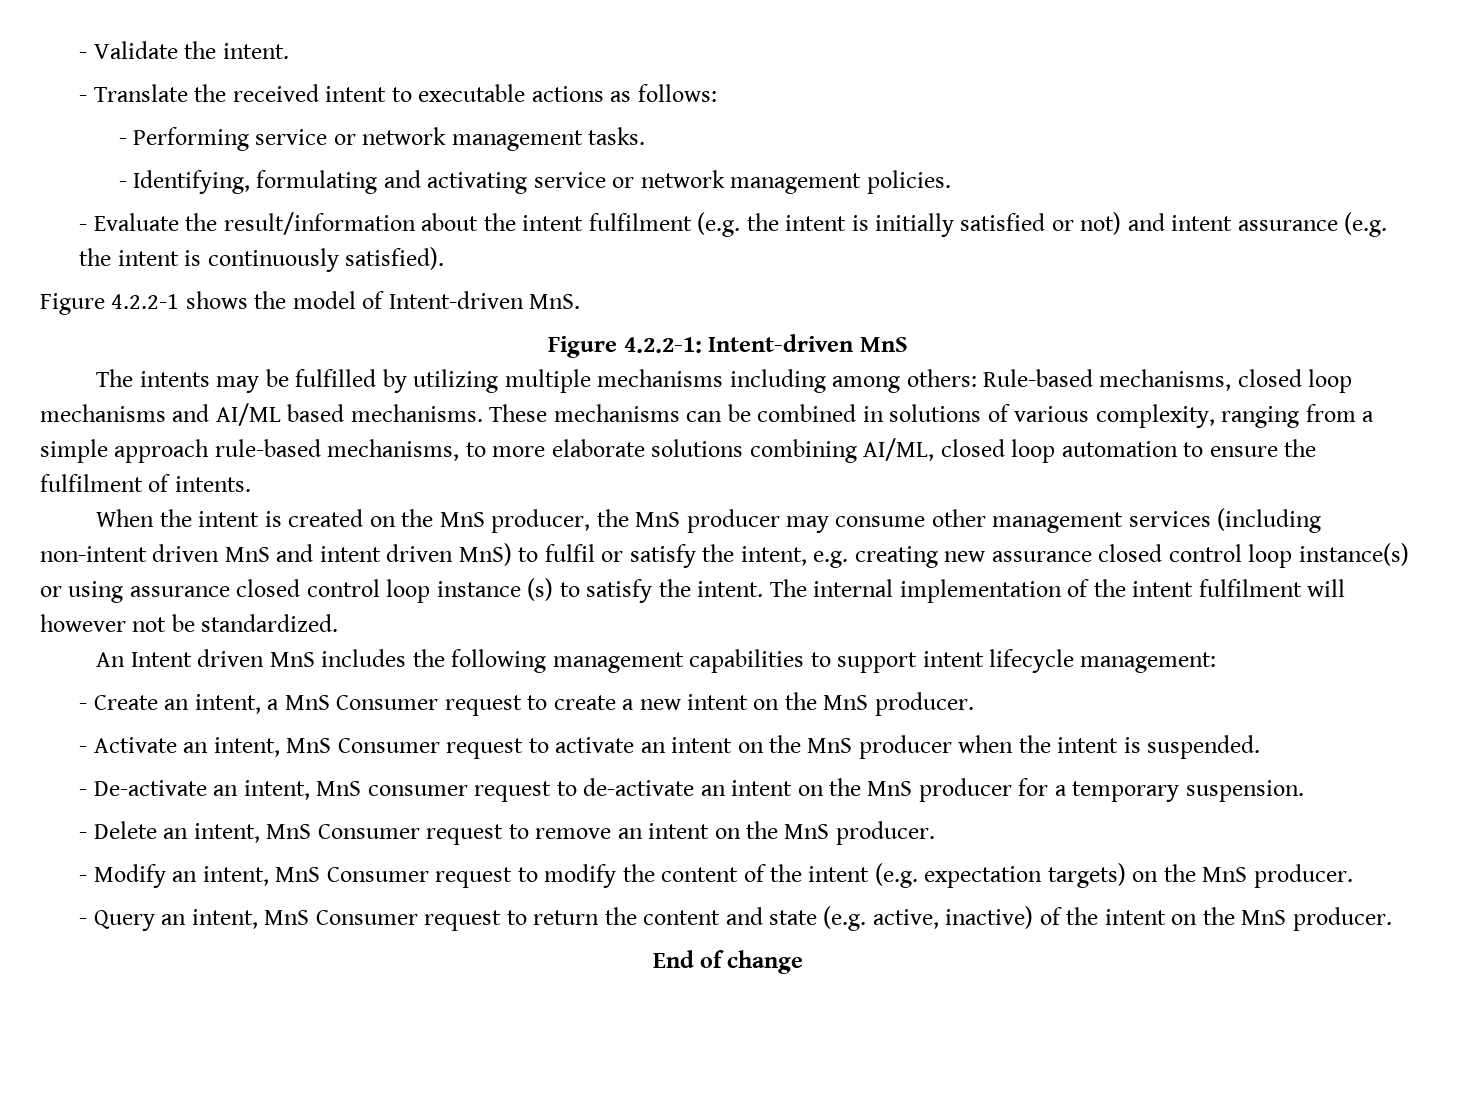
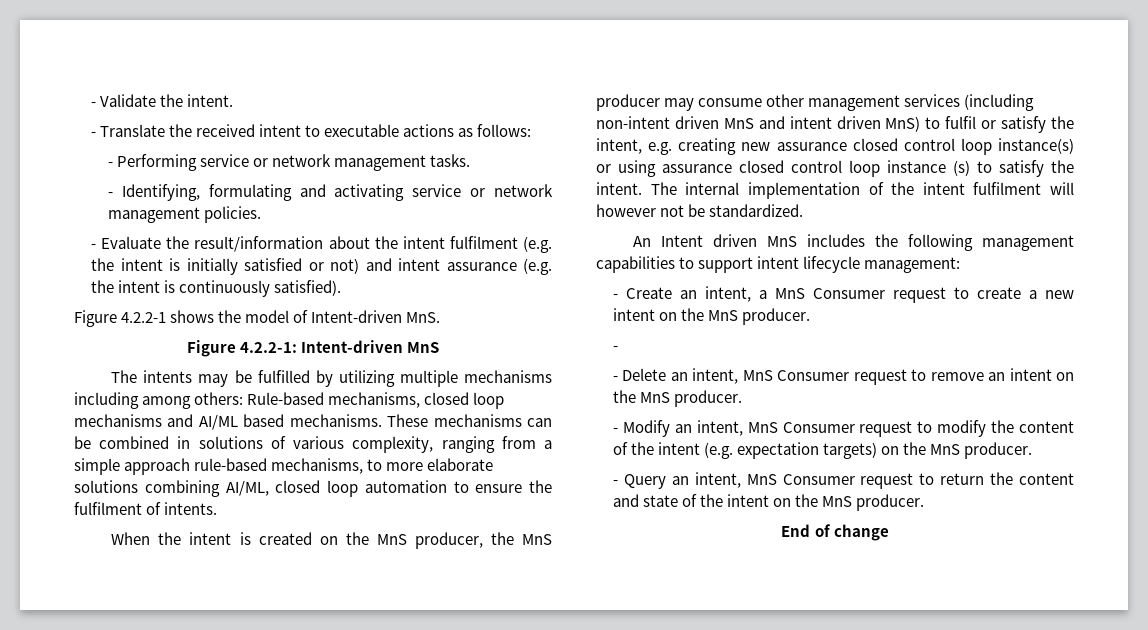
[93,735,1261,759] [79,778,1304,802] Activate an intent, MnS Consumer request to activate an intent on the MnS producer when the intent is suspended. // - De-activate an intent, MnS consumer request to de-activate an intent on the MnS producer for a temporary suspension. -> (619, 348) none
[823,906,1034,931] (e.g. active, inactive) -> (679, 501) none

